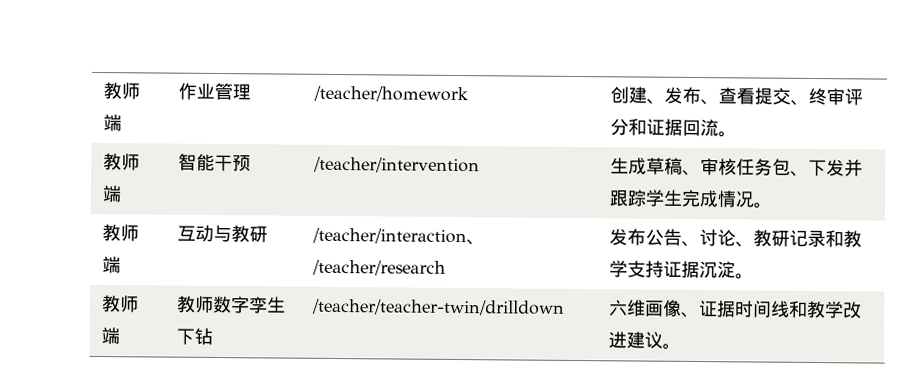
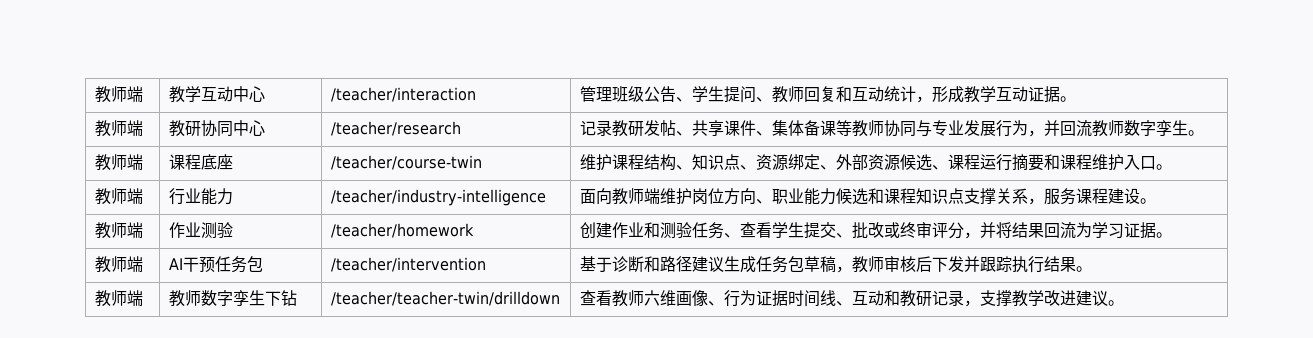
[103,82,141,100] [103,114,123,132] [178,82,252,101] 教师端 | 作业管理 -> [95,86,144,103] [169,86,266,103] [331,87,477,102] [580,86,1077,103] [95,120,144,137] [169,120,266,137] [331,121,462,136] [580,120,1205,137] [95,154,144,171] [169,154,234,170] [331,155,483,170] [580,154,1173,171] [95,188,144,205] [169,188,234,205] [331,189,547,206] [580,188,1157,205] [95,222,144,239] [169,222,234,239] 教师端 | 教学互动中心 | /teacher/interaction | 管理班级公告、学生提问、教师回复和互动统计，形成教学互动证据。 // 教师端 | 教研协同中心 | /teacher/research | 记录教研发帖、共享课件、集体备课等教师协同与专业发展行为，并回流教师数字孪生。 // 教师端 | 课程底座 | /teacher/course-twin | 维护课程结构、知识点、资源绑定、外部资源候选、课程运行摘要和课程维护入口。 // 教师端 | 行业能力 | /teacher/industry-intelligence | 面向教师端维护岗位方向、职业能力候选和课程知识点支撑关系，服务课程建设。 // 教师端 | 作业测验
[646,86,864,106] [610,118,738,138] [103,153,141,171] [102,185,123,203] [178,153,216,171] 、发布、查看提交、终审评分和证据回流。 // 教师端 | 智能 -> [612,222,1173,239] [95,256,144,273] [169,258,184,270] 作业和测验任务、查看学生提交、批改或终审评分，并将结果回流为学习证据。 // 教师端 | AI
(252, 163) none -> [215,256,264,273] 任务包
[610,157,864,177] [609,189,773,209] [102,224,140,242] [102,256,122,274] [177,224,269,243] [312,227,486,246] [312,259,447,276] [609,228,863,248] [609,260,737,279] 生成草稿、审核任务包、下发并跟踪学生完成情况。 // 教师端 | 互动与教研 | /teacher/interaction、/teacher/research | 发布公告、讨论、教研记录和教学支持证据沉淀 -> [580,256,1077,273] 基于诊断和路径建议生成任务包草稿，教师审核后下发并跟踪执行结果
(566, 307) none -> [580,290,645,307] 查看教师
(701, 315) none -> [724,290,757,307] 行为
[788,300,809,318] 和 -> [836,290,1013,307] 、互动和教研记录，支撑

